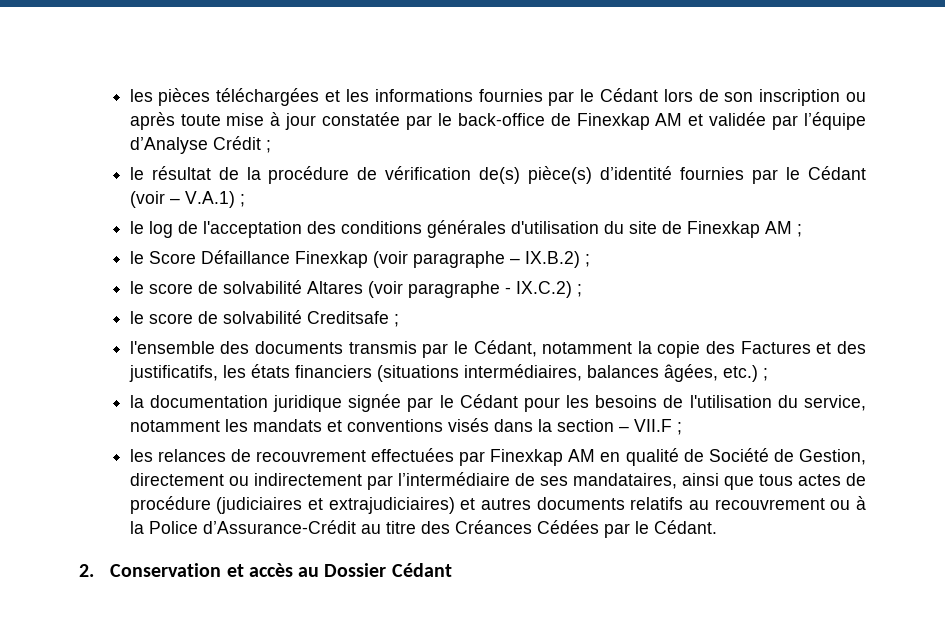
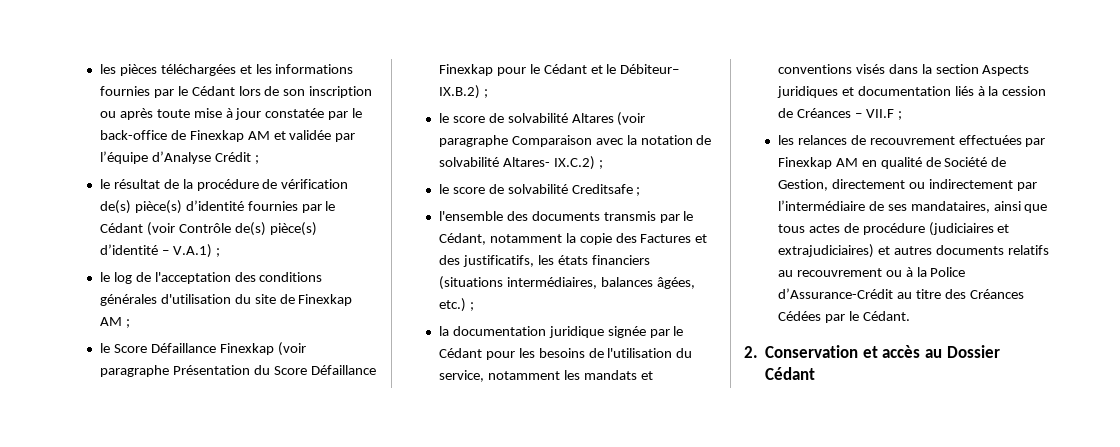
(165, 199) none -> [178,222,317,236] [99,244,158,255] Contrôle de(s) pièce(s) d’identité
[509,258,520,264] – -> [172,365,376,375] [438,64,680,76] Présentation du Score Défaillance Finexkap pour le Cédant et le Débiteur–
[504,287,511,294] - -> [511,135,712,147] [438,157,550,167] Comparaison avec la notation de solvabilité Altares-
(614, 425) none -> [982,65,1030,76] [776,86,1047,98] [777,108,851,118] Aspects juridiques et documentation liés à la cession de Créances

